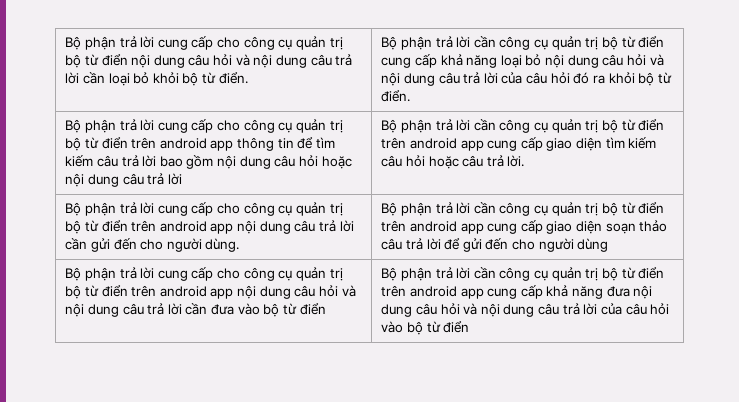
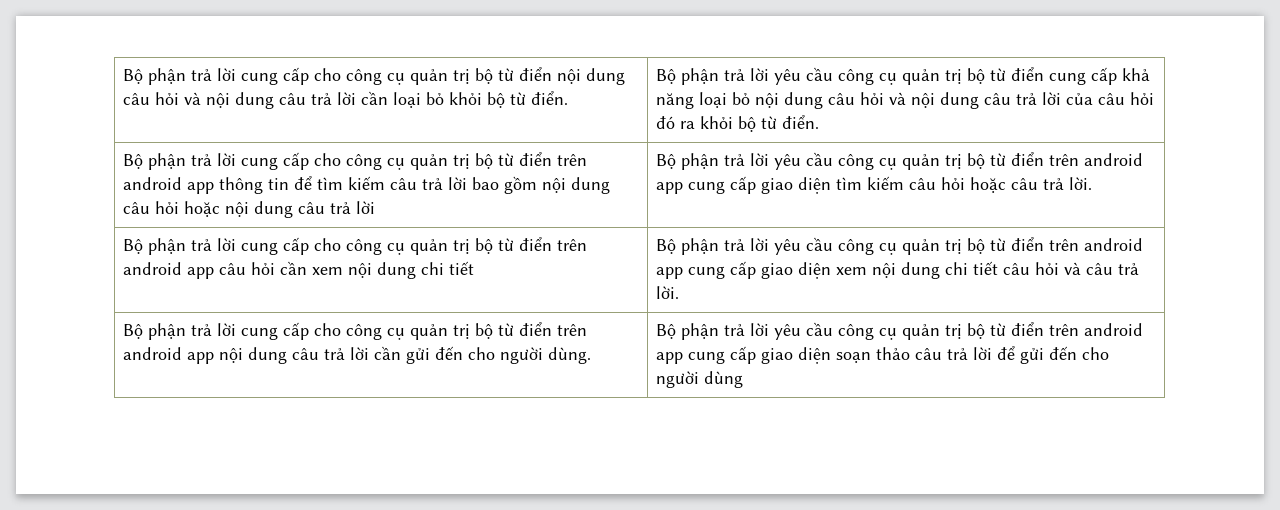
[473,36,496,48] cần -> [773,67,833,85] yêu cầu
[473,119,496,131] cần -> [773,152,833,170] yêu cầu
(525, 161) none -> [122,237,587,255] [122,261,474,279] [655,237,1143,255] [655,261,1139,279] [655,286,679,299] // Bộ phận trả lời cung cấp cho công cụ quản trị bộ từ điển trên android app câu hỏi cần xem nội dung chi tiết | Bộ phận trả lời yêu cầu công cụ quản trị bộ từ điển trên android app cung cấp giao diện xem nội dung chi tiết câu hỏi và câu trả lời.
[473,202,496,214] cần -> [773,322,833,340] yêu cầu
[65,267,343,281] [65,284,356,299] [65,302,326,317] [381,266,665,281] [381,285,653,299] [381,303,670,317] [381,320,470,335] // Bộ phận trả lời cung cấp cho công cụ quản trị bộ từ điển trên android app nội dung câu hỏi và nội dung câu trả lời cần đưa vào bộ từ điển | Bộ phận trả lời cần công cụ quản trị bộ từ điển trên android app cung cấp khả năng đưa nội dung câu hỏi và nội dung câu trả lời của câu hỏi vào bộ từ điển -> (743, 379) none

